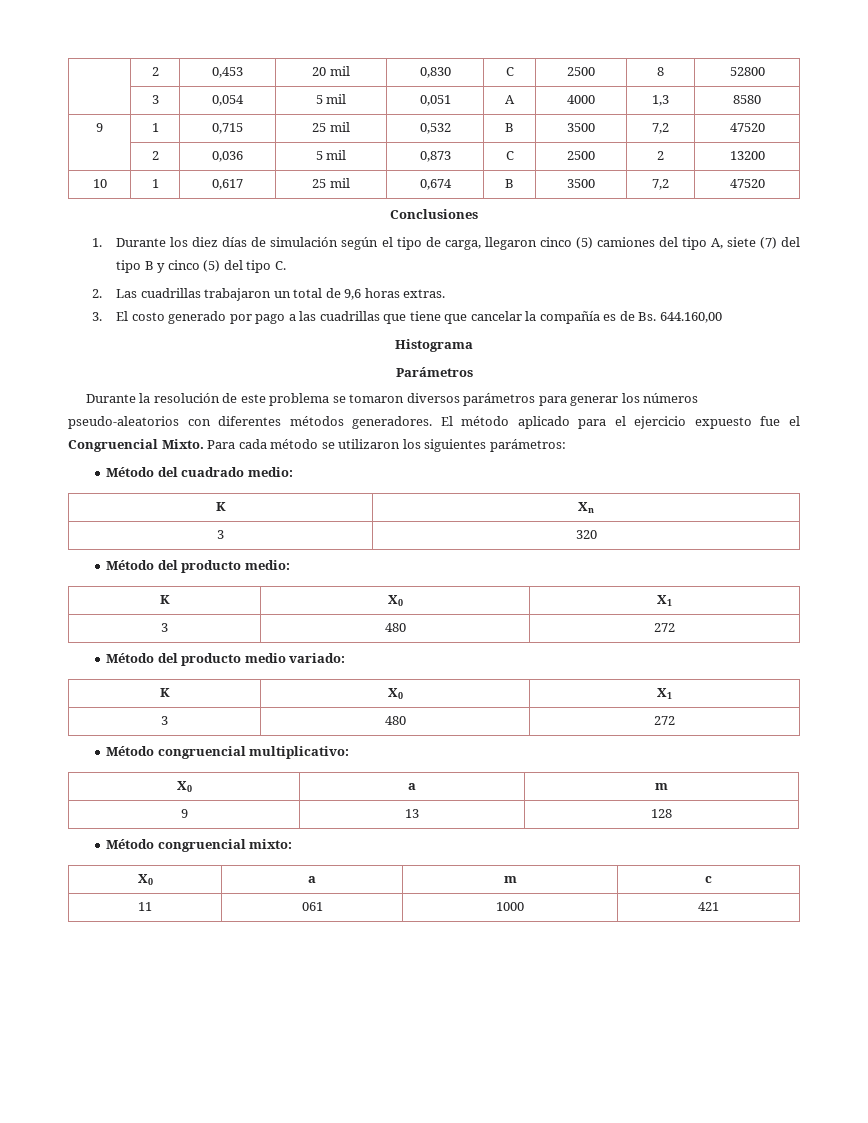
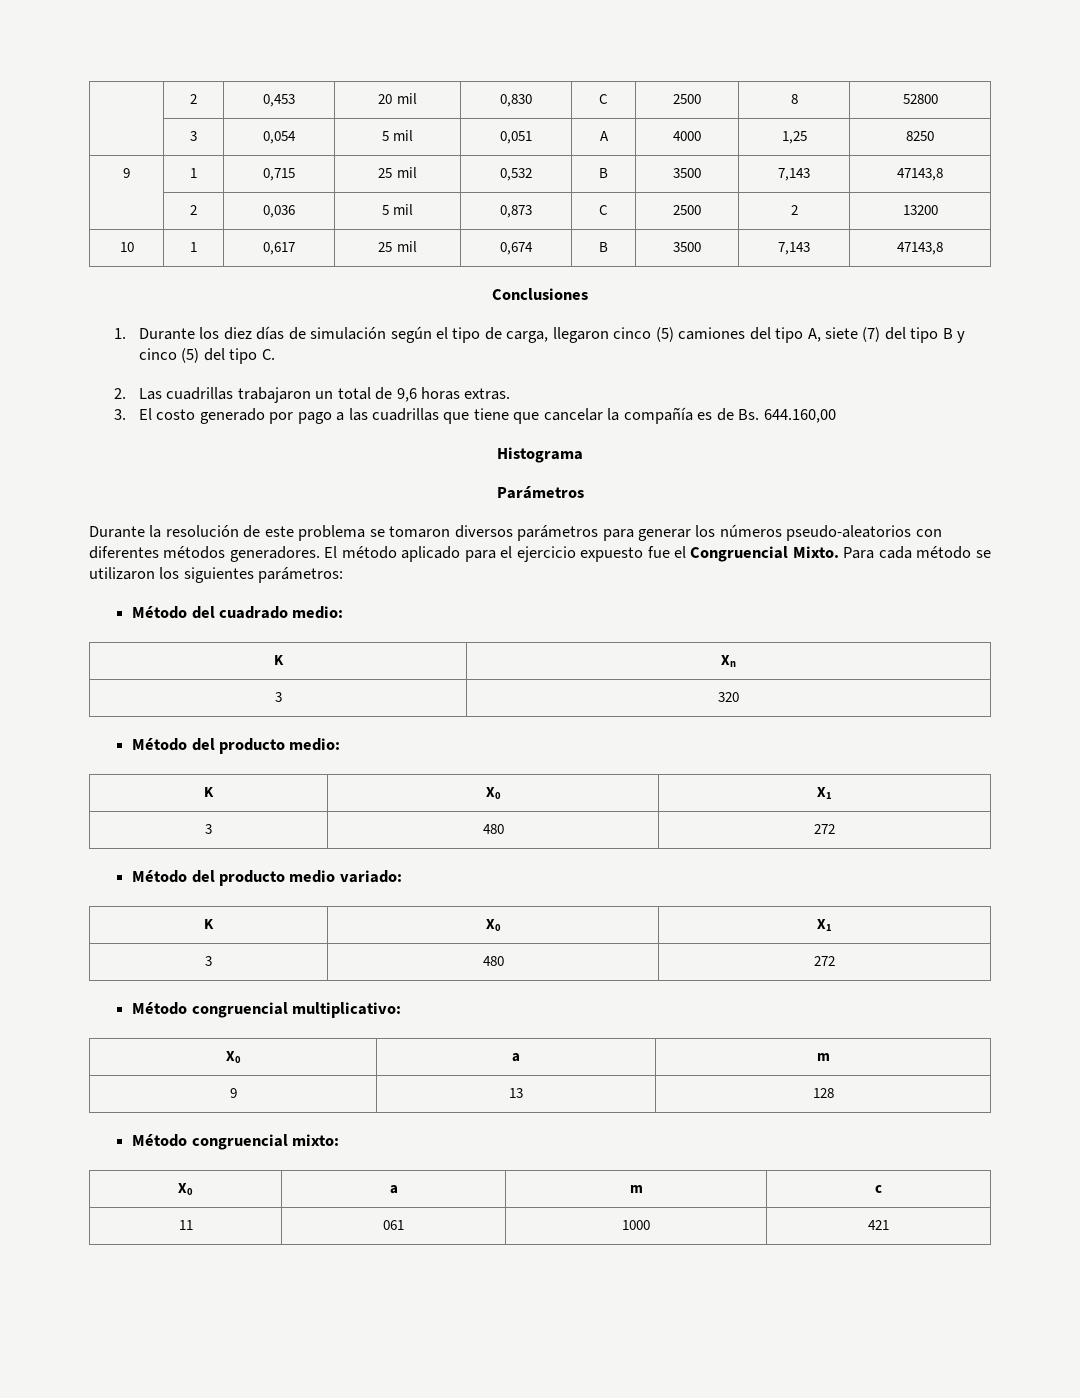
[652,95,669,106] [733,95,761,104] 1,3 | 8580 -> [781,131,807,144] [906,131,934,141] 1,25 | 8250
[652,123,669,134] [729,123,765,132] 7,2 | 47520 -> [778,168,810,181] [897,168,943,181] 7,143 | 47143,8
[652,179,669,190] [729,179,765,188] 7,2 | 47520 -> [778,242,810,255] [897,242,943,255] 7,143 | 47143,8

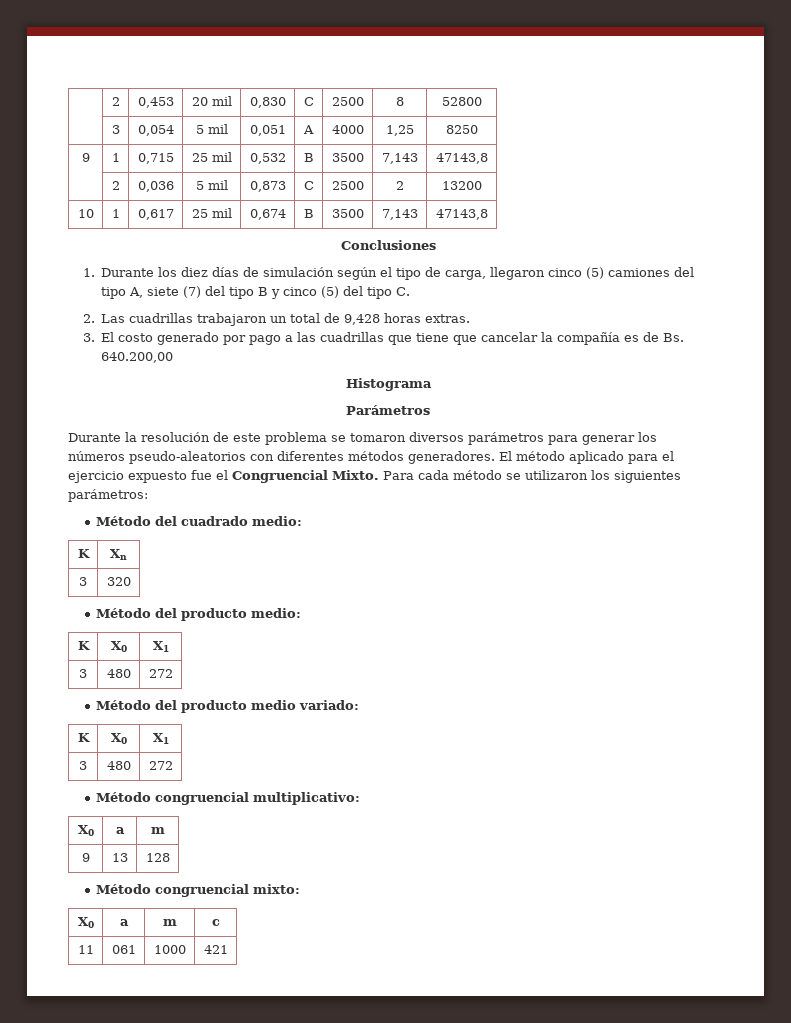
[396,388,417,402] 9,6 -> [343,314,380,325] 9,428
[763,409,836,423] 644.160,00 -> [100,352,173,363] 640.200,00

